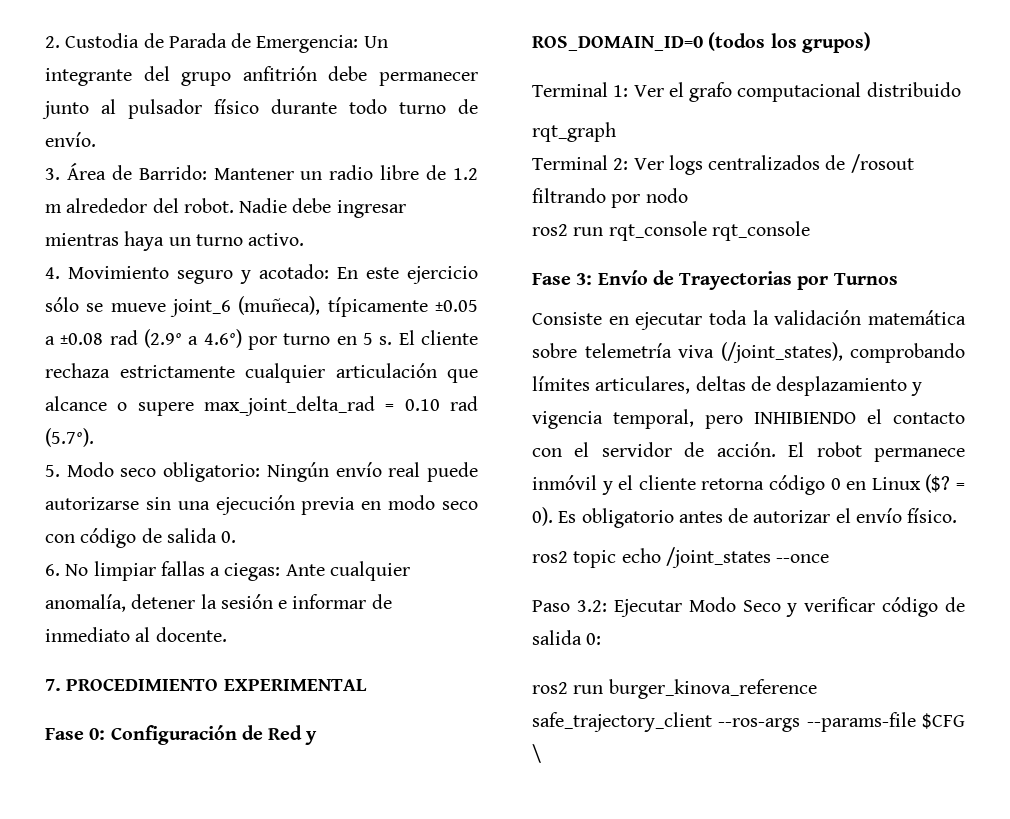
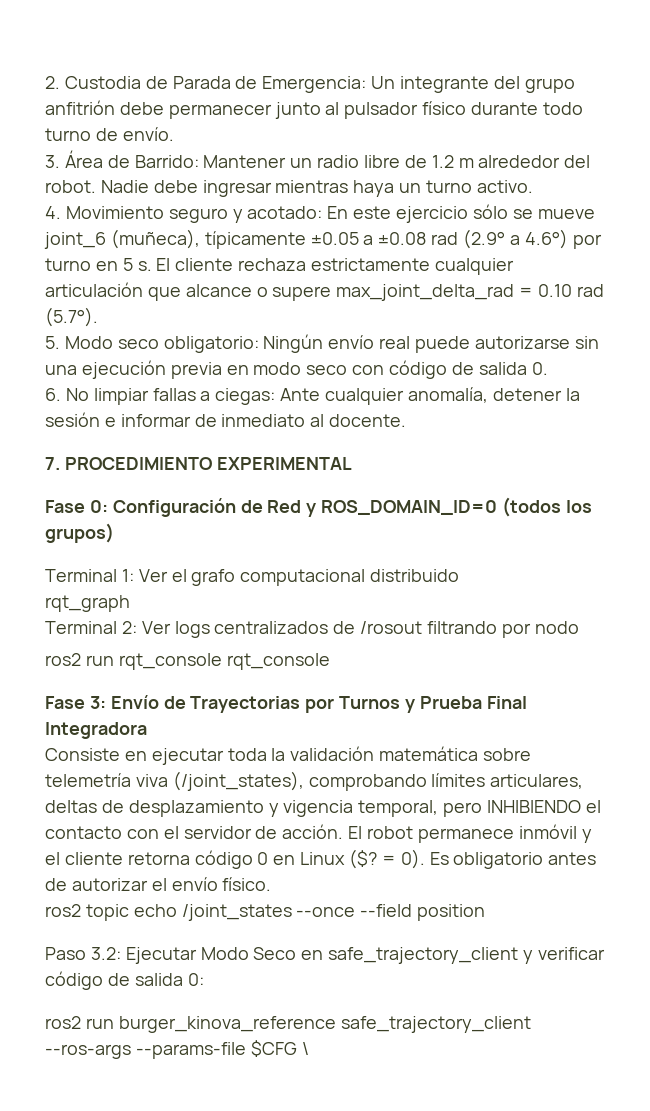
(898, 279) none -> [405,696,527,713] [45,722,147,739] y Prueba Final Integradora
(830, 558) none -> [360,904,486,921] --field position
(781, 606) none -> [301,947,519,964] en safe_trajectory_client

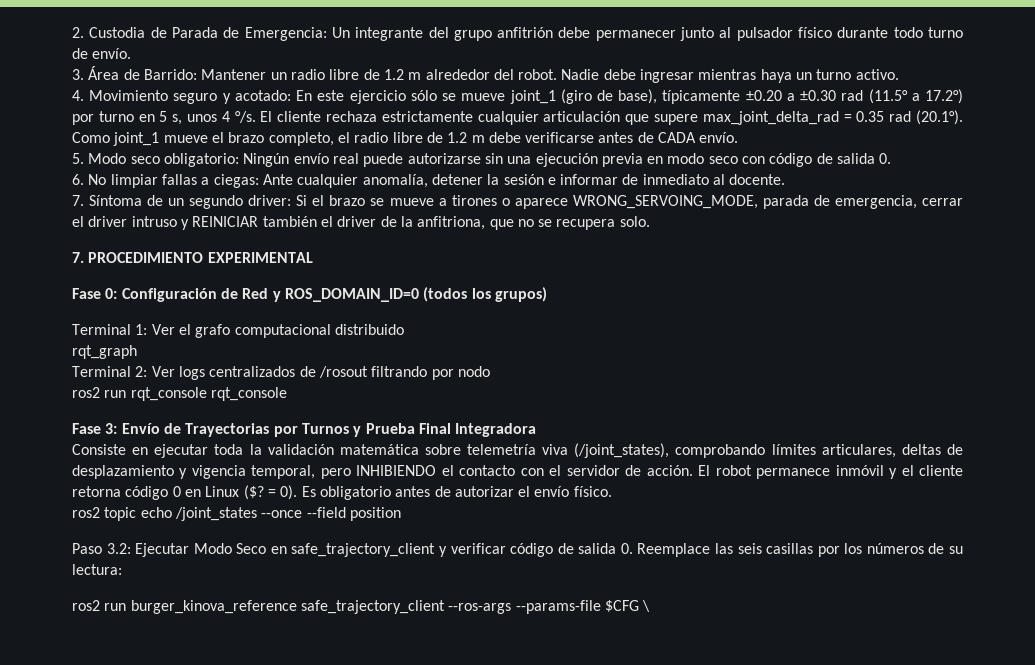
[44,229,602,249] [45,258,152,271] joint_6 (muñeca), típicamente ±0.05 a ±0.08 rad (2.9° a 4.6°) por turno en 5 s. -> [509,89,964,104] [72,111,256,125] joint_1 (giro de base), típicamente ±0.20 a ±0.30 rad (11.5° a 17.2°) por turno en 5 s, unos 4 °/s.
[185,284,268,297] alcance o -> (650, 119) none
[538,284,604,297] [45,307,98,327] 0.10 rad (5.7°). -> [856,110,963,125] [72,132,739,146] 0.35 rad (20.1°). Como joint_1 mueve el brazo completo, el radio libre de 1.2 m debe verificarse antes de CADA envío.
(407, 420) none -> [72,195,963,209] [72,216,650,230] // 7. Síntoma de un segundo driver: Si el brazo se mueve a tirones o aparece WRONG_SERVOING_MODE, parada de emergencia, cerrar el driver intruso y REINICIAR también el driver de la anfitriona, que no se recupera solo.
[187,973,204,986] 0: -> [620,543,963,557] [72,564,122,575] 0. Reemplace las seis casillas por los números de su lectura:

